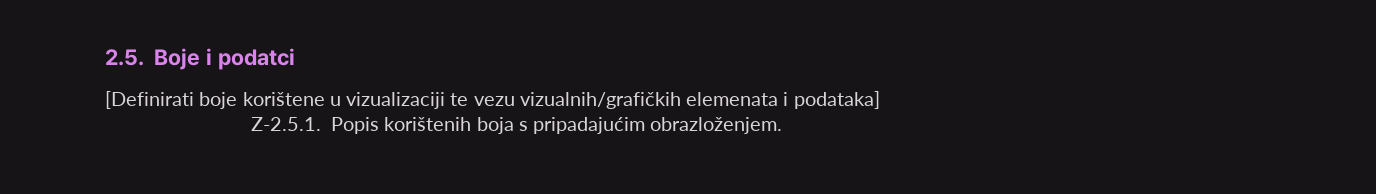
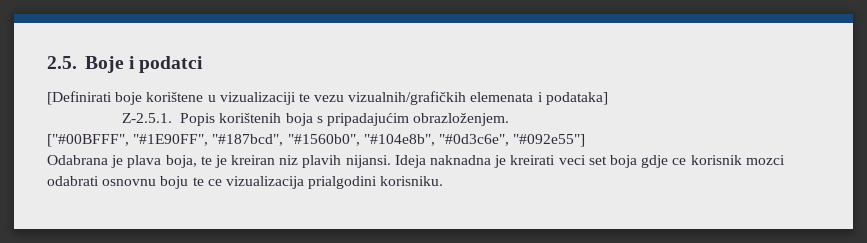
(783, 125) none -> [47,134,586,147] [47,155,785,168] [47,176,444,189] // ["#00BFFF", "#1E90FF", "#187bcd", "#1560b0", "#104e8b", "#0d3c6e", "#092e55"] // Odabrana je plava boja, te je kreiran niz plavih nijansi. Ideja naknadna je kreirati veci set boja gdje ce korisnik mozci odabrati osnovnu boju te ce vizualizacija prialgodini korisniku.

